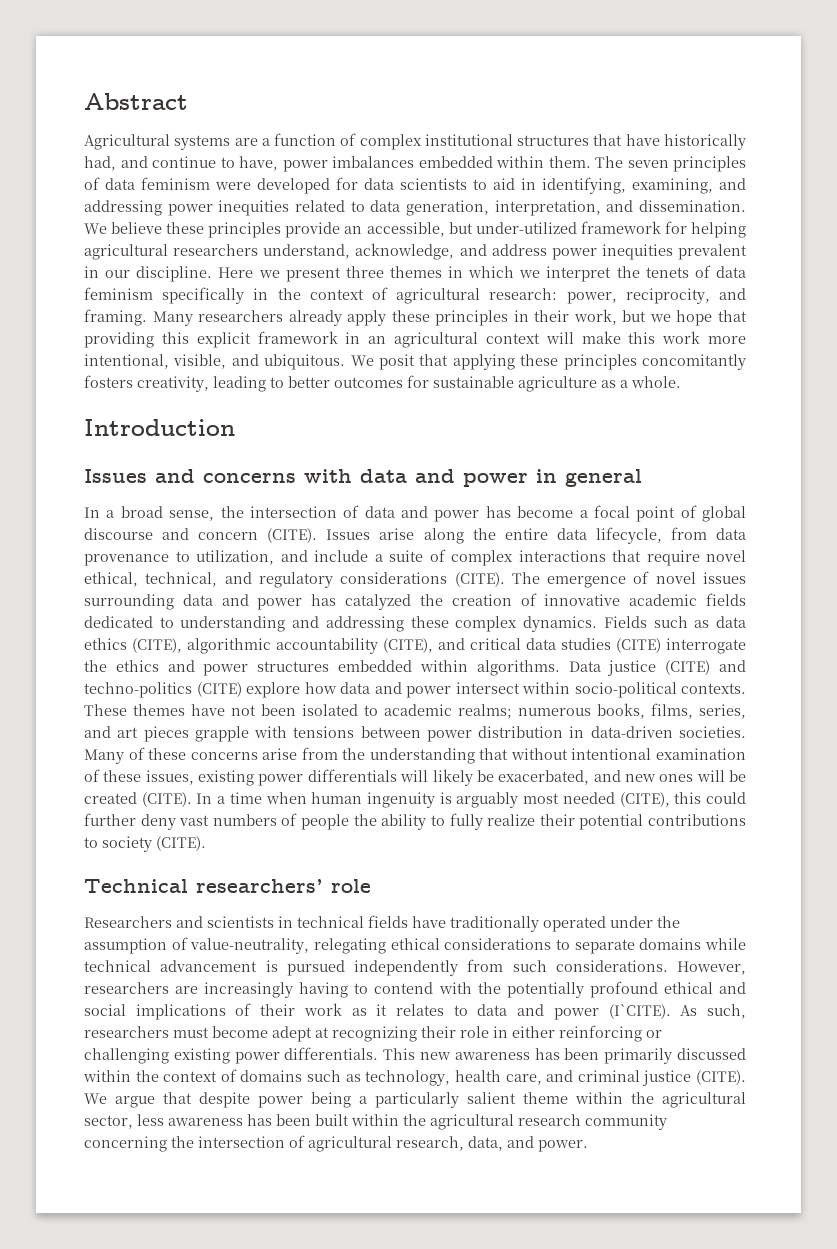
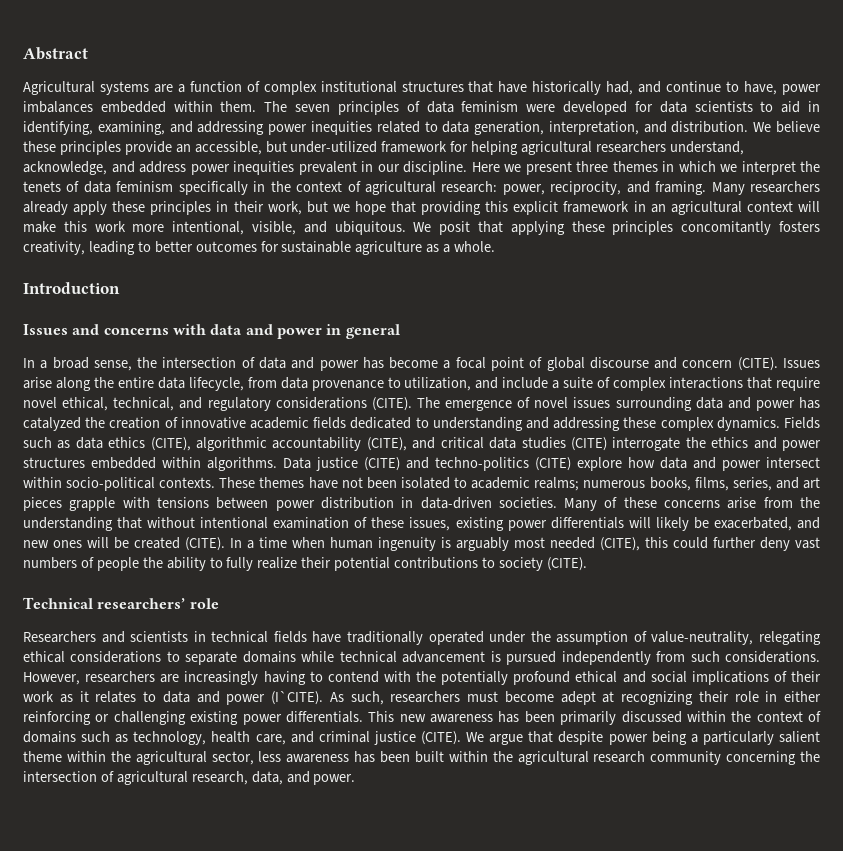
[639,200,746,212] dissemination. -> [671,121,749,133] distribution.

